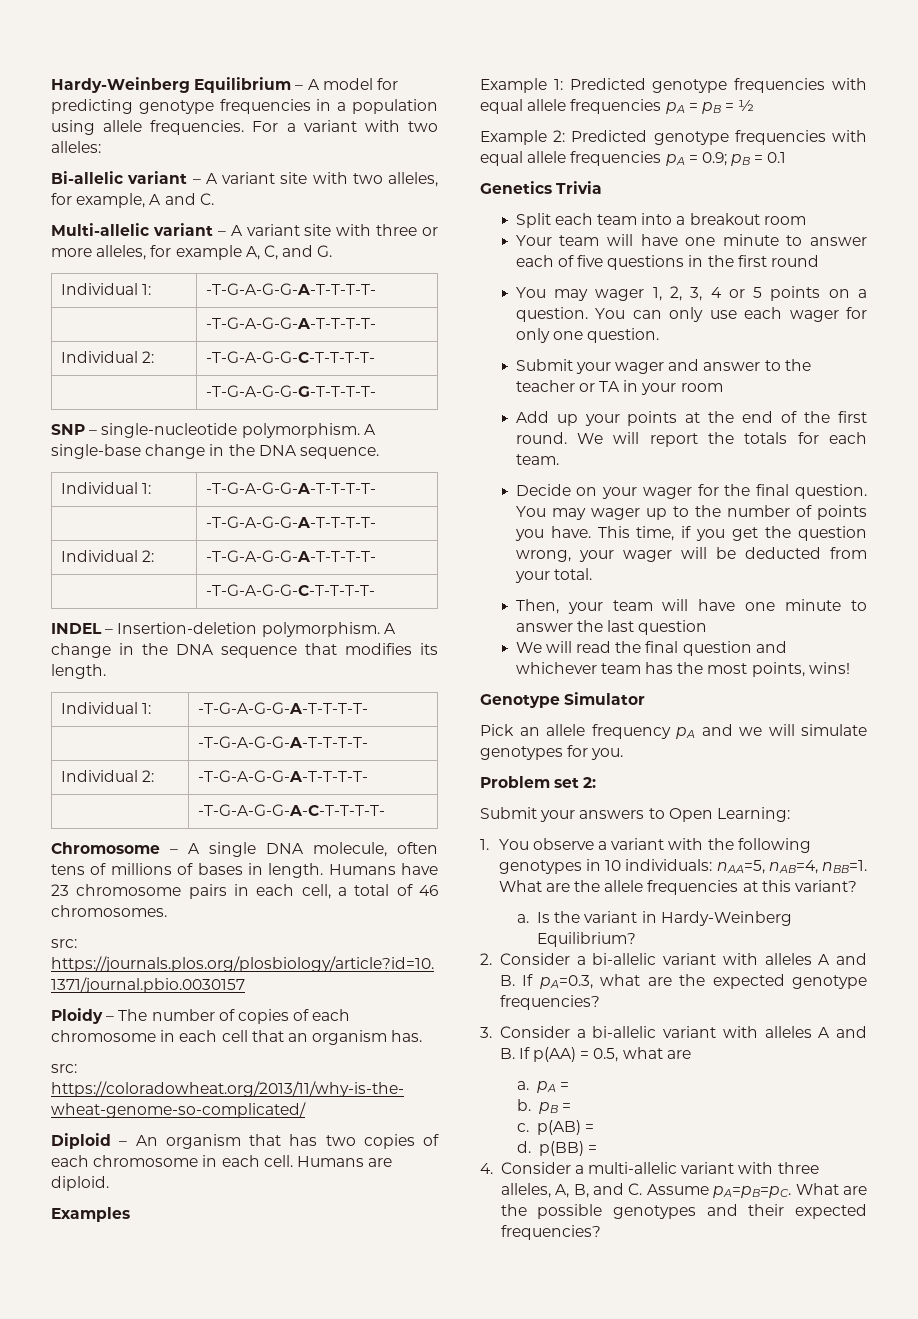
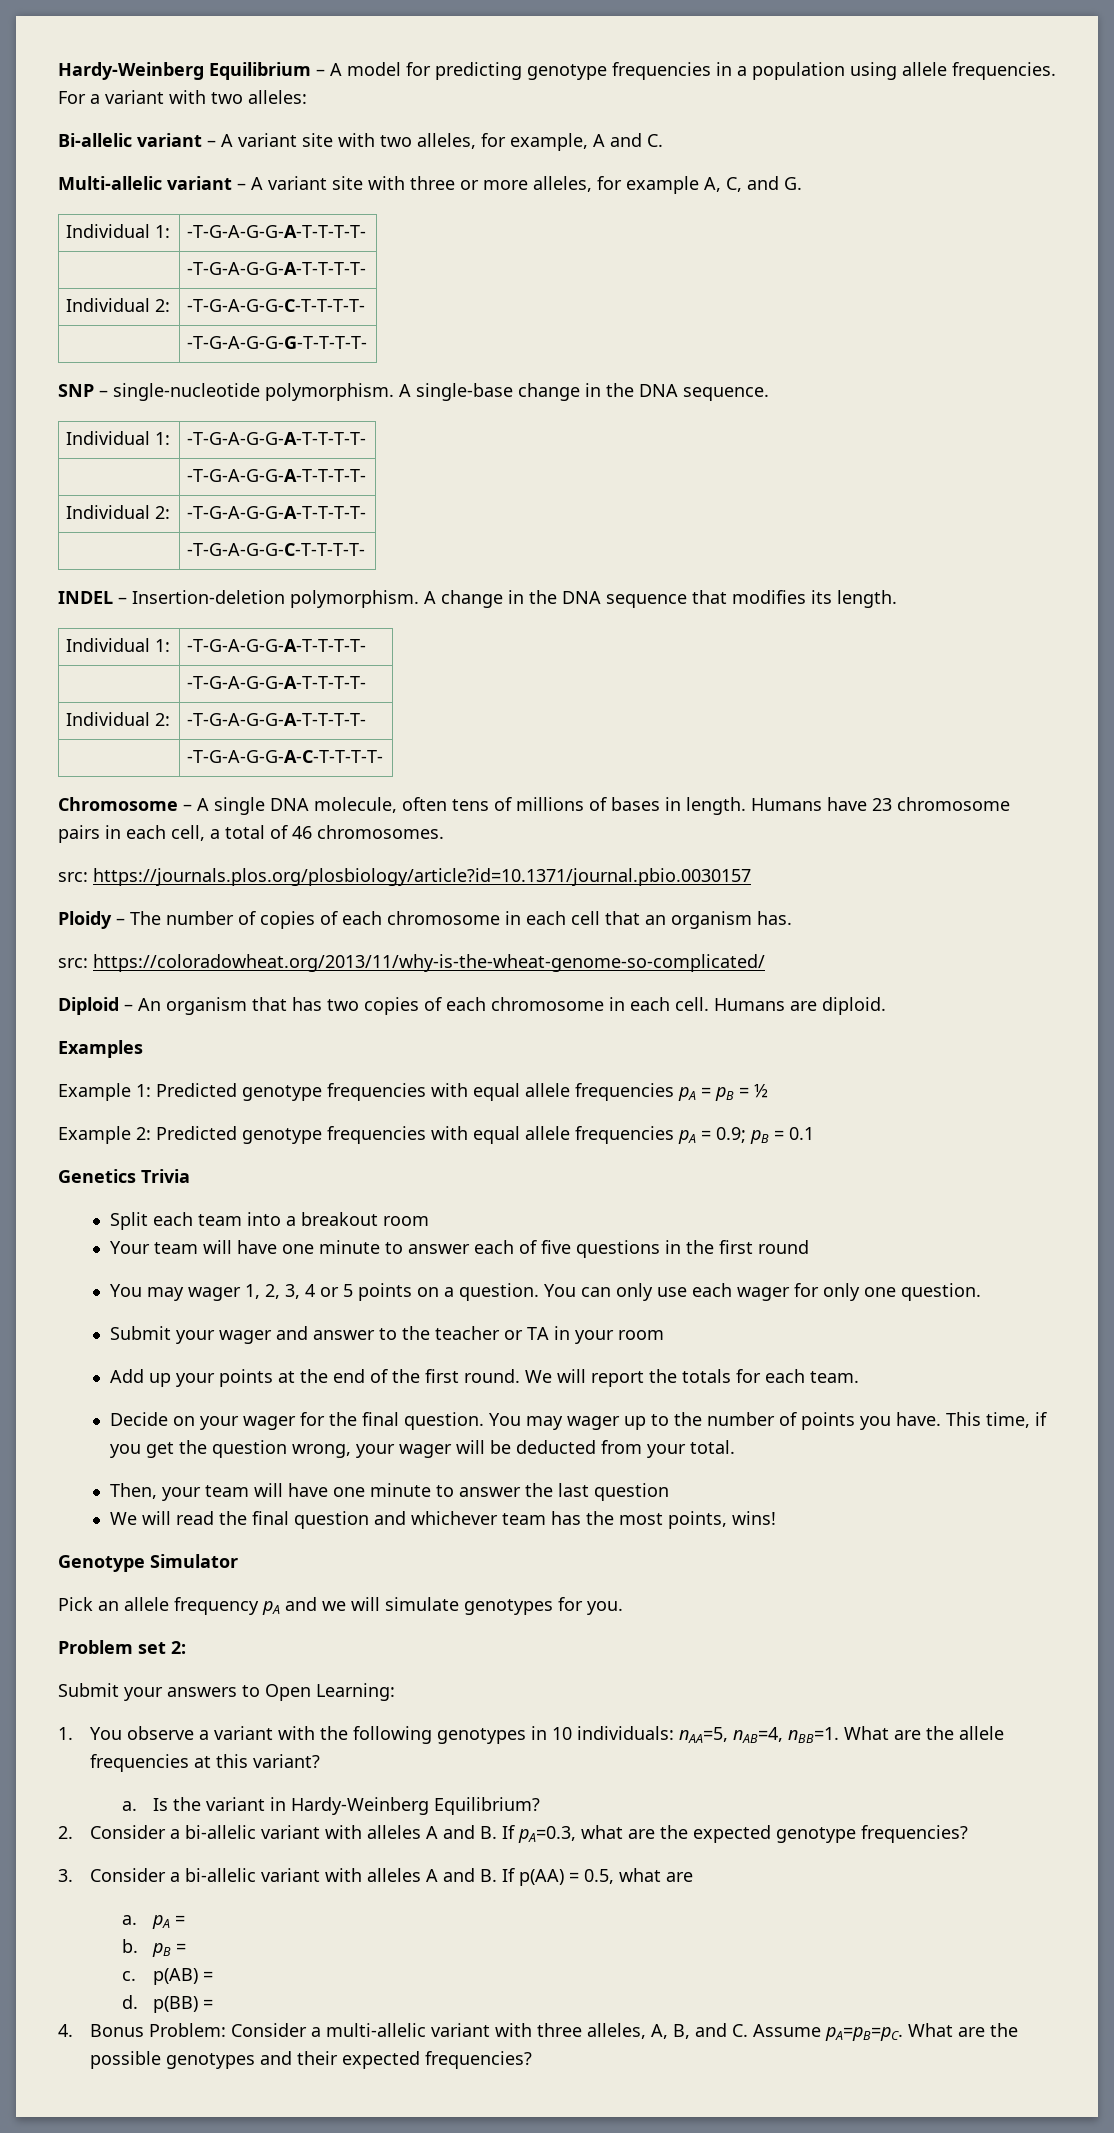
(493, 1168) none -> [89,2023,226,2037] Bonus Problem:

